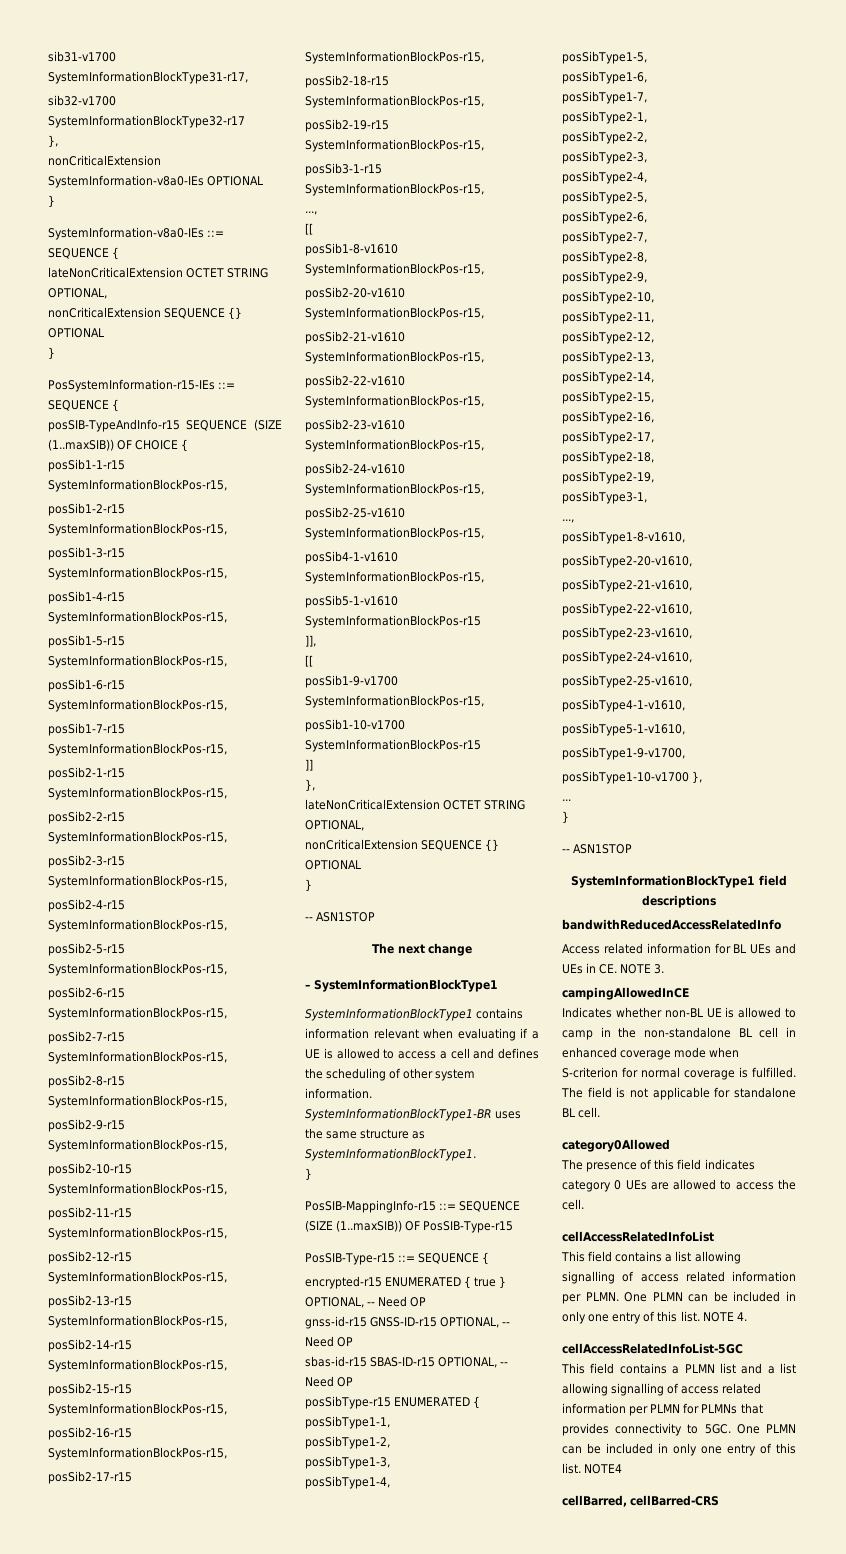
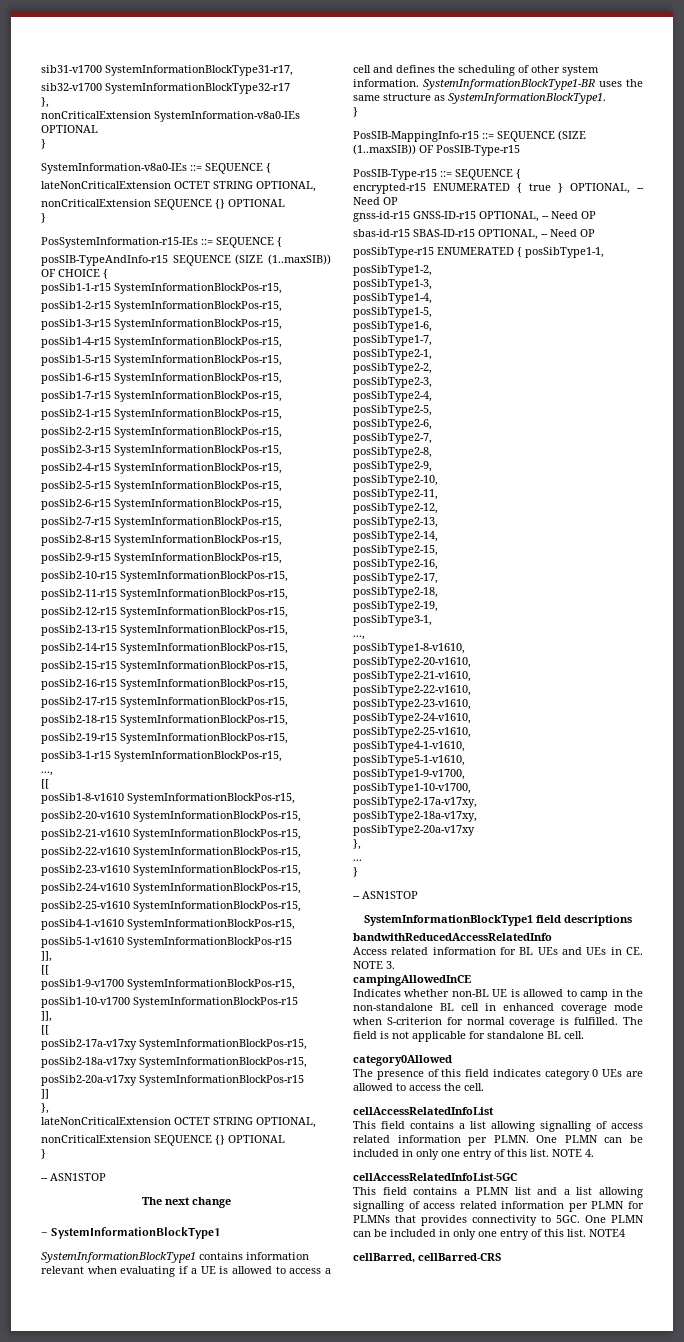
(481, 745) none -> [41,1011,52,1022] [41,1025,49,1035] [41,1039,307,1050] [41,1057,307,1068] [41,1075,304,1086] // ]], // [[ // posSib2-17a-v17xy SystemInformationBlockPos-r15, // posSib2-18a-v17xy SystemInformationBlockPos-r15, // posSib2-20a-v17xy SystemInformationBlockPos-r15
[562,771,689,784] posSibType1-10-v1700 -> [353,783,471,794] [353,797,477,808] [353,811,477,822] [353,825,475,836] posSibType1-10-v1700, // posSibType2-17a-v17xy, // posSibType2-18a-v17xy, // posSibType2-20a-v17xy //

